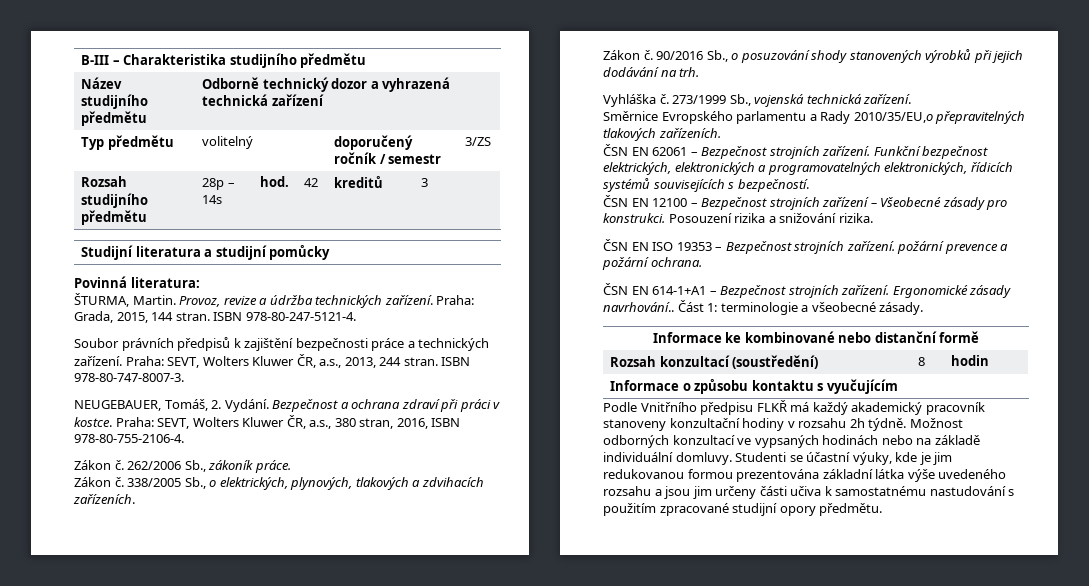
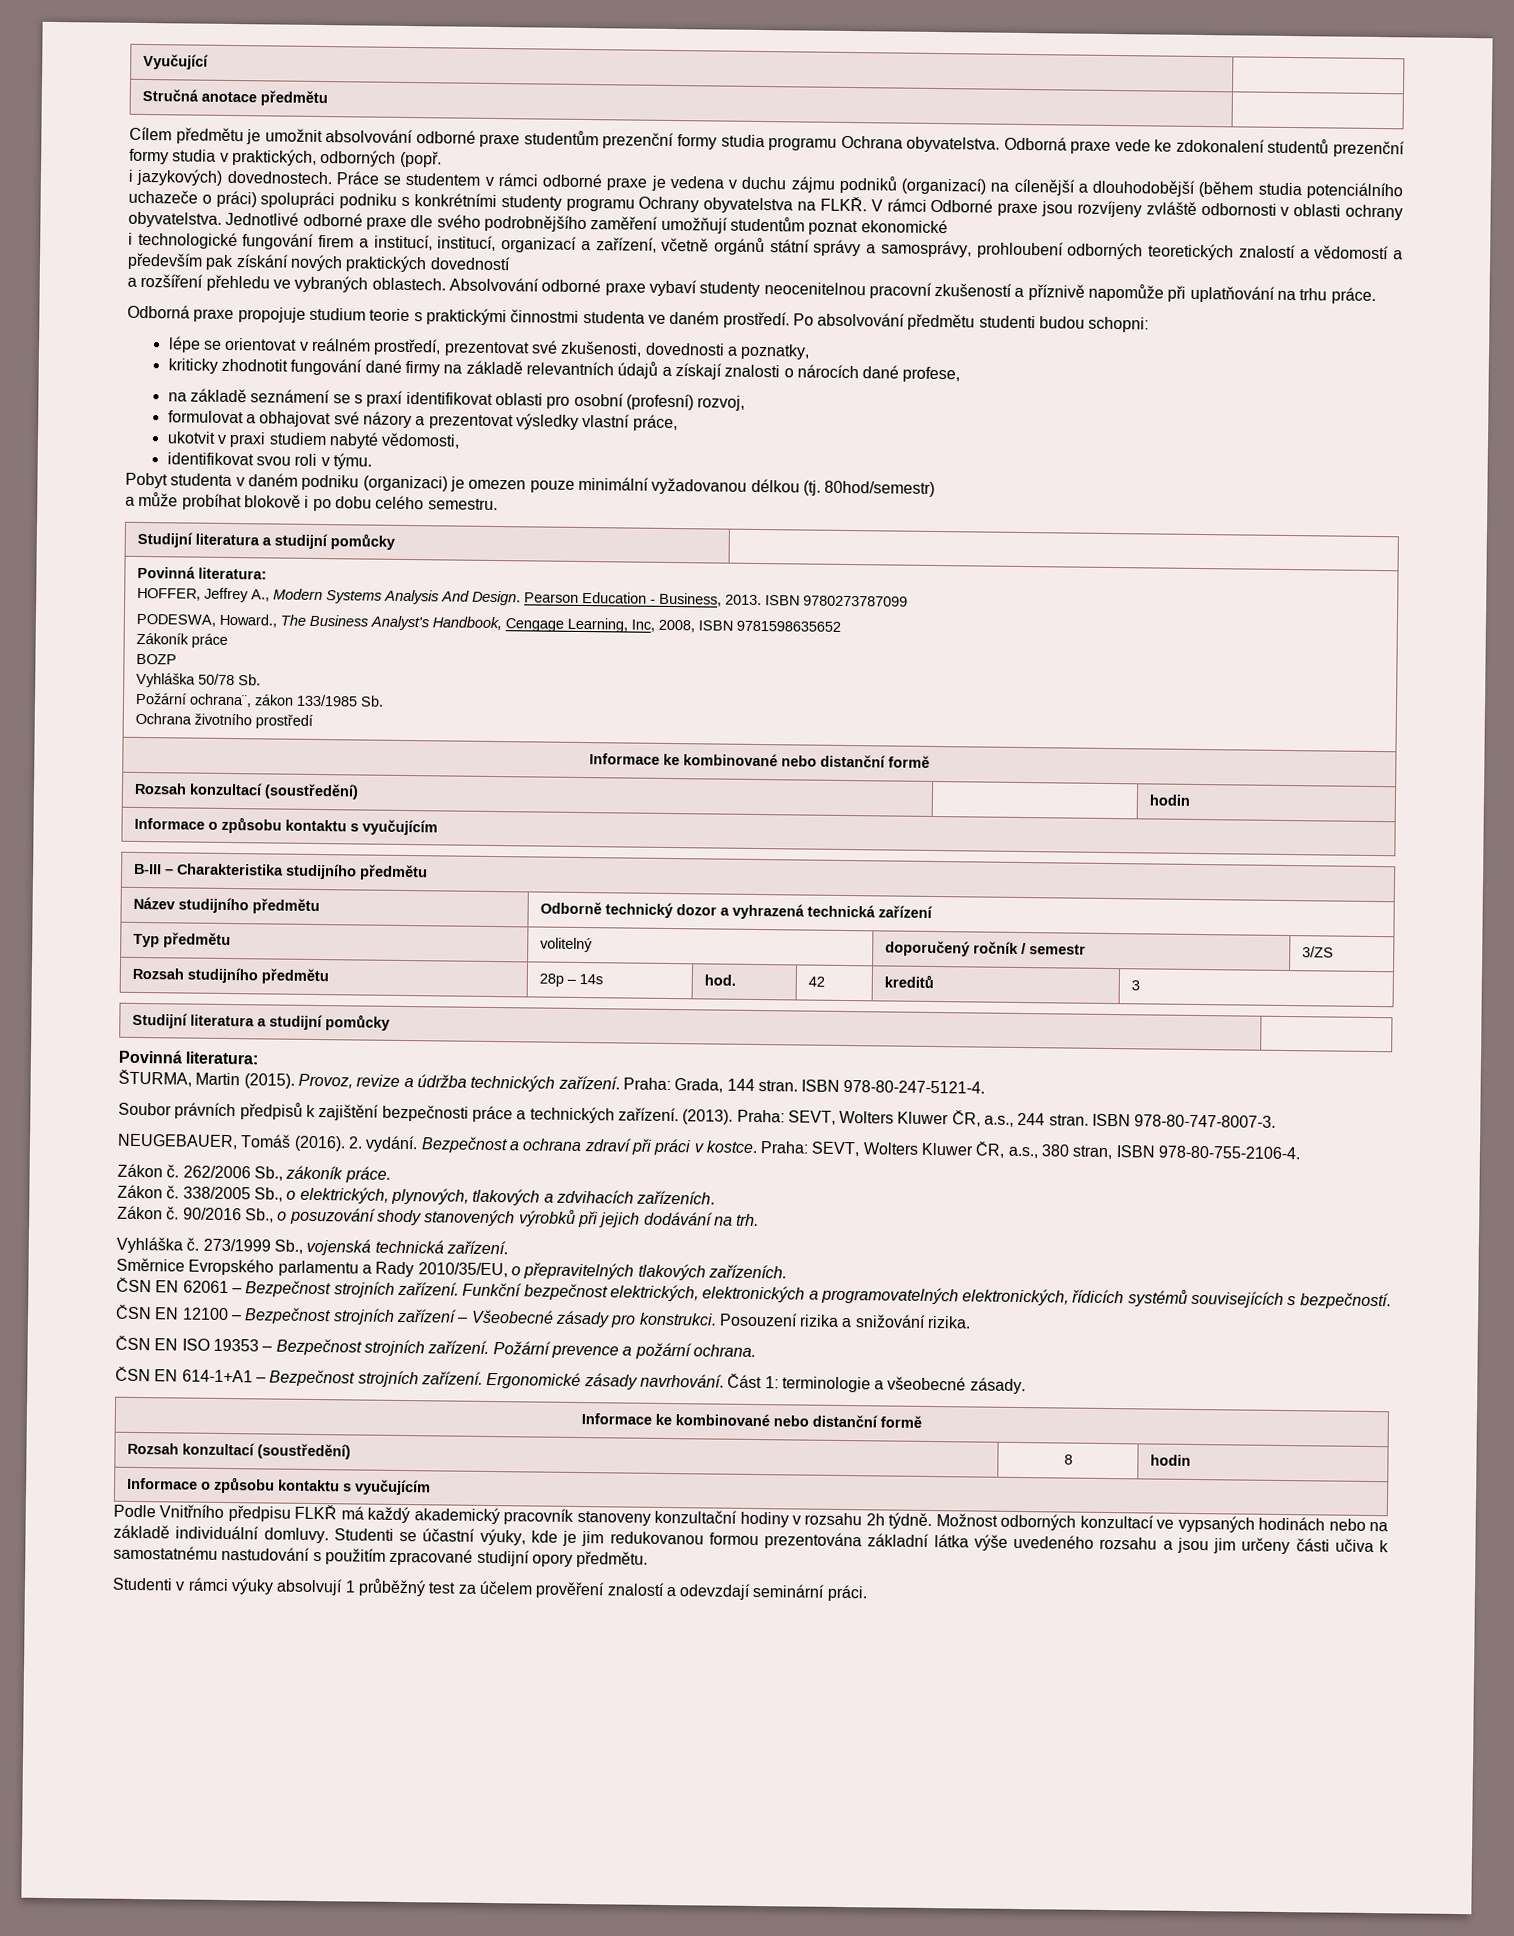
(81, 60) none -> [142,53,209,70] [141,88,328,107] [129,126,1405,158] [129,148,442,168] [128,168,1403,200] [128,189,1404,221] [128,211,948,236] [128,231,1404,261] [127,252,511,273] [127,273,1376,304] [127,304,1150,333] [167,336,811,360] [167,358,961,383] [167,388,746,411] [167,410,678,432] [166,431,461,449] [166,452,372,470] [125,472,936,497] [125,491,498,512] [136,531,395,550] [136,565,267,580] [136,587,908,607] [135,613,841,633] [135,632,228,648] [135,653,177,665] [135,672,261,688] [134,692,384,708] [134,712,313,729] [589,753,930,768] [133,782,359,800] [1148,794,1190,806] [133,816,438,836] Vyučující | // Stručná anotace předmětu | // Cílem předmětu je umožnit absolvování odborné praxe studentům prezenční formy studia programu Ochrana obyvatelstva. Odborná praxe vede ke zdokonalení studentů prezenční formy studia v praktických, odborných (popř. // i jazykových) dovednostech. Práce se studentem v rámci odborné praxe je vedena v duchu zájmu podniků (organizací) na cílenější a dlouhodobější (během studia potenciálního uchazeče o práci) spolupráci podniku s konkrétními studenty programu Ochrany obyvatelstva na FLKŘ. V rámci Odborné praxe jsou rozvíjeny zvláště odbornosti v oblasti ochrany obyvatelstva. Jednotlivé odborné praxe dle svého podrobnějšího zaměření umožňují studentům poznat ekonomické // i technologické fungování firem a institucí, institucí, organizací a zařízení, včetně orgánů státní správy a samosprávy, prohloubení odborných teoretických znalostí a vědomostí a především pak získání nových praktických dovedností // a rozšíření přehledu ve vybraných oblastech. Absolvování odborné praxe vybaví studenty neocenitelnou pracovní zkušeností a příznivě napomůže při uplatňování na trhu práce. // Odborná praxe propojuje studium teorie s praktickými činnostmi studenta ve daném prostředí. Po absolvování předmětu studenti budou schopni: // lépe se orientovat v reálném prostředí, prezentovat své zkušenosti, dovednosti a poznatky, // kriticky zhodnotit fungování dané firmy na základě relevantních údajů a získají znalosti o nárocích dané profese, // na základě seznámení se s praxí identifikovat oblasti pro osobní (profesní) rozvoj, // formulovat a obhajovat své názory a prezentovat výsledky vlastní práce, // ukotvit v praxi studiem nabyté vědomosti, // identifikovat svou roli v týmu. // Pobyt studenta v daném podniku (organizaci) je omezen pouze minimální vyžadovanou délkou (tj. 80hod/semestr) // a může probíhat blokově i po dobu celého semestru. // Studijní literatura a studijní pomůcky | // Povinná literatura: // HOFFER, Jeffrey A., Modern Systems Analysis And Design. Pearson Education - Business, 2013. ISBN 9780273787099 // PODESWA, Howard., The Business Analyst's Handbook, Cengage Learning, Inc, 2008, ISBN 9781598635652 // Zákoník práce // BOZP // Vyhláška 50/78 Sb. // Požární ochrana¨, zákon 133/1985 Sb. // Ochrana životního prostředí // Informace ke kombinované nebo distanční formě // Rozsah konzultací (soustředění) | | hodin // Informace o způsobu kontaktu s vyučujícím //
[132,295,176,305] Martin. -> [195,1072,295,1089] Martin (2015).
[116,312,148,323] 2015, -> (724, 1085) none
[125,354,376,368] Praha: SEVT, Wolters Kluwer ČR, a.s., 2013, -> [682,1109,1015,1127] (2013). Praha: SEVT, Wolters Kluwer ČR, a.s.,
[164,399,269,412] Tomáš, 2. Vydání. -> [240,1134,419,1153] Tomáš (2016). 2. vydání.
[396,418,428,429] 2016, -> (1114, 1152) none
[853,112,933,123] 2010/35/EU,o -> [417,1262,521,1278] 2010/35/EU, o
[897,241,945,254] požární -> [492,1341,551,1355] Požární
[603,302,674,312] navrhování.. -> [639,1373,724,1388] navrhování.
(883, 509) none -> [112,1577,868,1602] // Studenti v rámci výuky absolvují 1 průběžný test za účelem prověření znalostí a odevzdají seminární práci.

